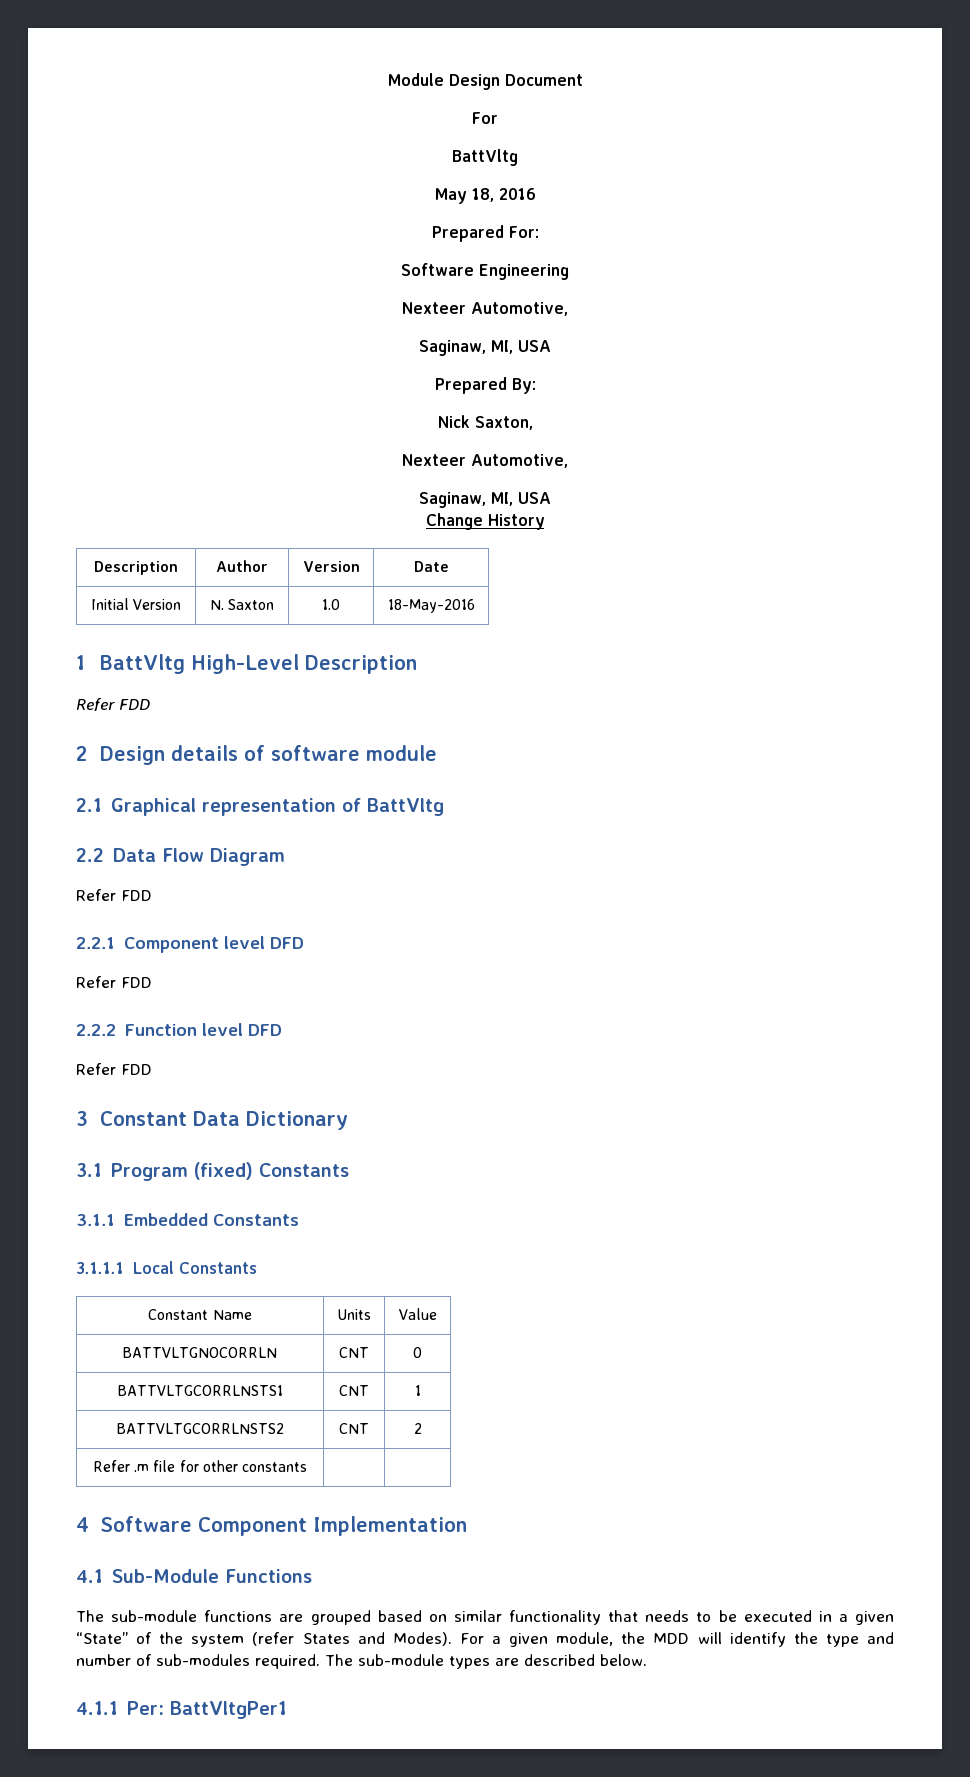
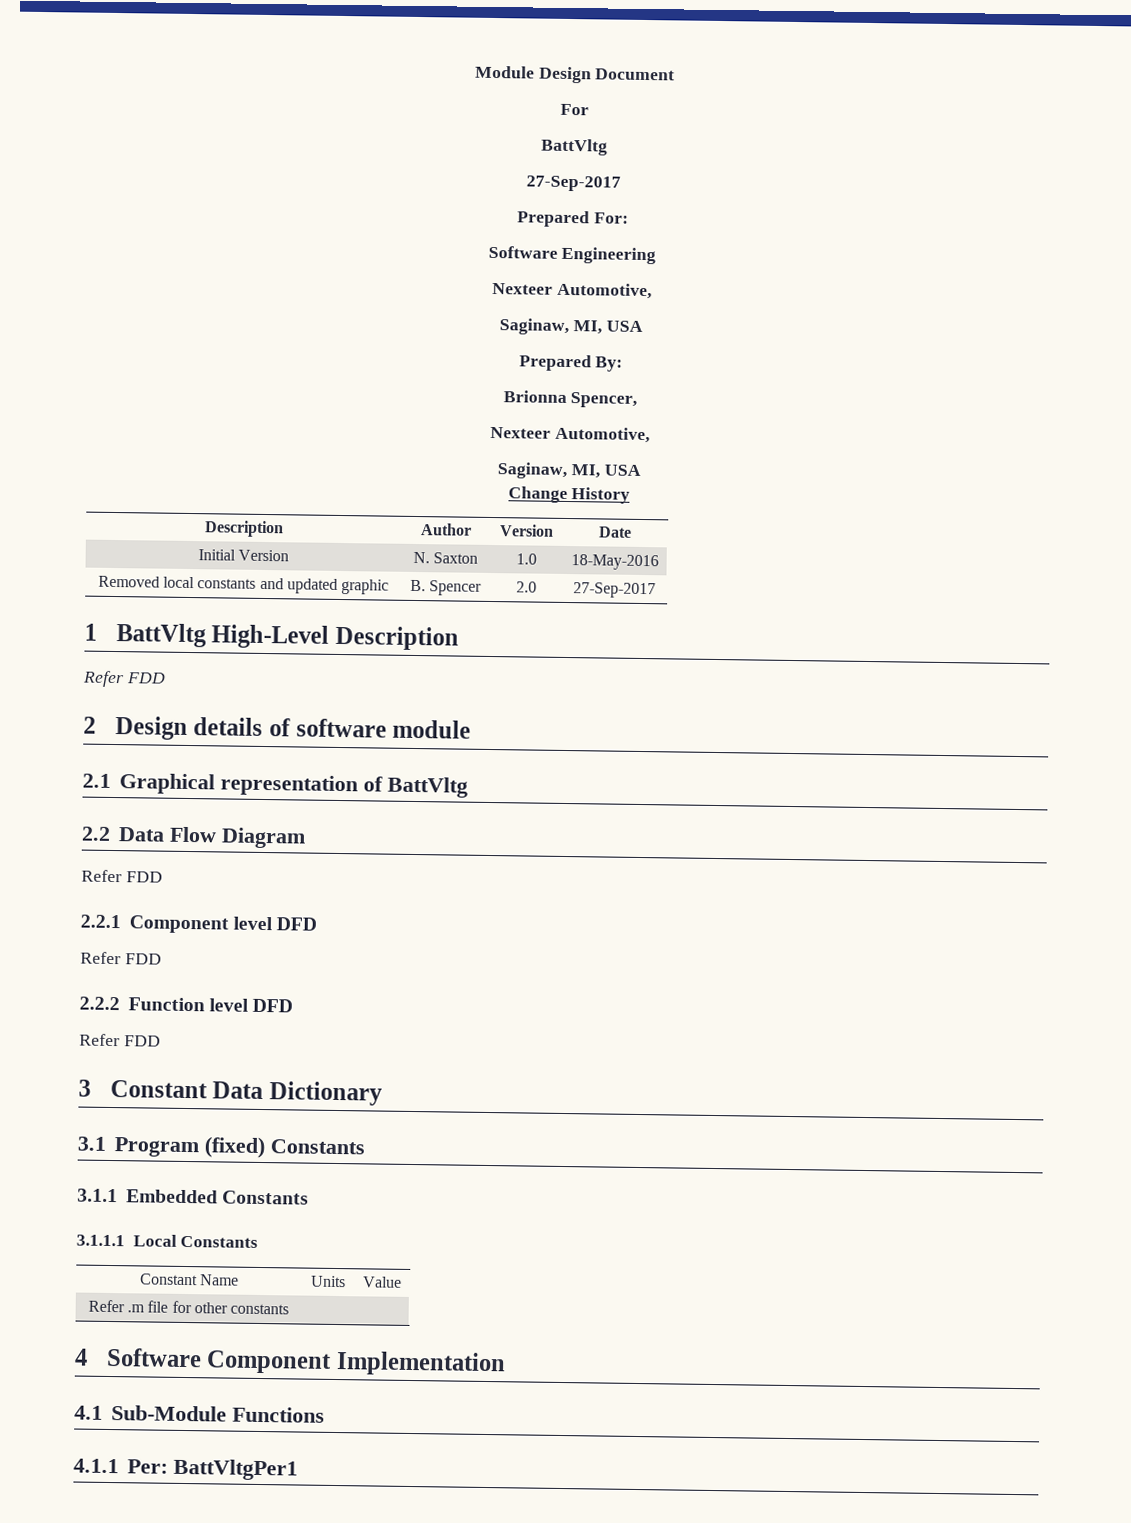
[434,188,536,204] May 18, 2016 -> [525,175,621,192] 27-Sep-2017
[437,415,533,430] Nick Saxton, -> [502,390,638,408] Brionna Spencer,
(475, 606) none -> [97,575,390,595] [409,579,483,596] [515,581,537,593] [573,582,656,599] // Removed local constants and updated graphic | B. Spencer | 2.0 | 27-Sep-2017
[123,1347,278,1358] [339,1347,369,1358] [413,1347,422,1358] [117,1385,283,1396] [339,1385,369,1396] [414,1385,421,1396] [116,1423,284,1434] [339,1423,369,1434] [413,1423,422,1434] // BATTVLTGNOCORRLN | CNT | 0 // BATTVLTGCORRLNSTS1 | CNT | 1 // BATTVLTGCORRLNSTS2 | CNT | 2 -> (402, 1282) none
[76,1610,894,1625] [76,1632,894,1647] [76,1654,647,1669] // The sub-module functions are grouped based on similar functionality that needs to be executed in a given “State” of the system (refer States and Modes). For a given module, the MDD will identify the type and number of sub-modules required. The sub-module types are described below. -> (325, 1414) none

